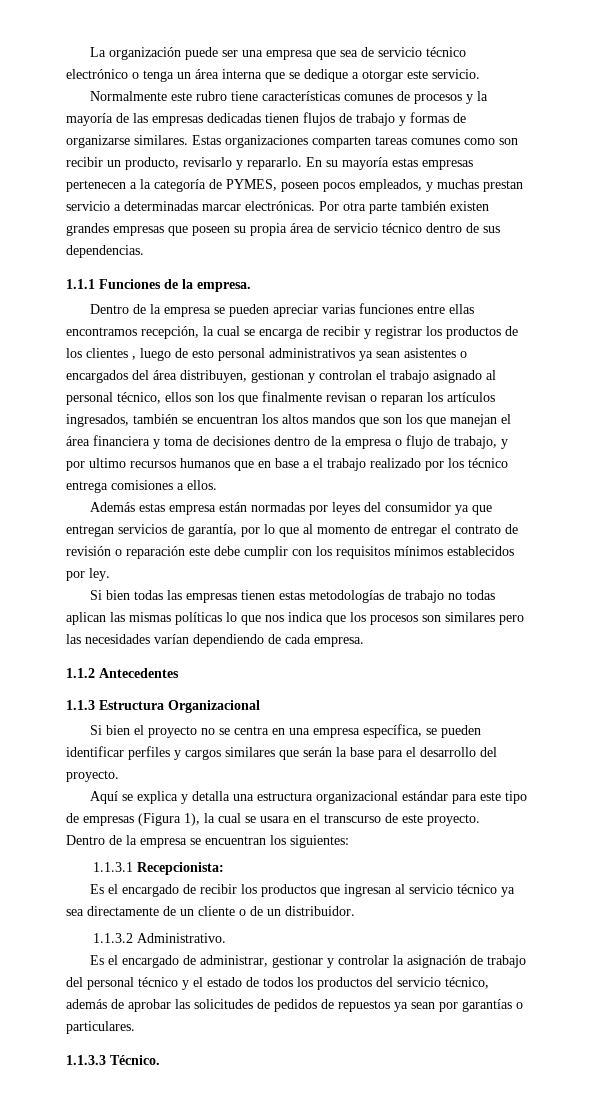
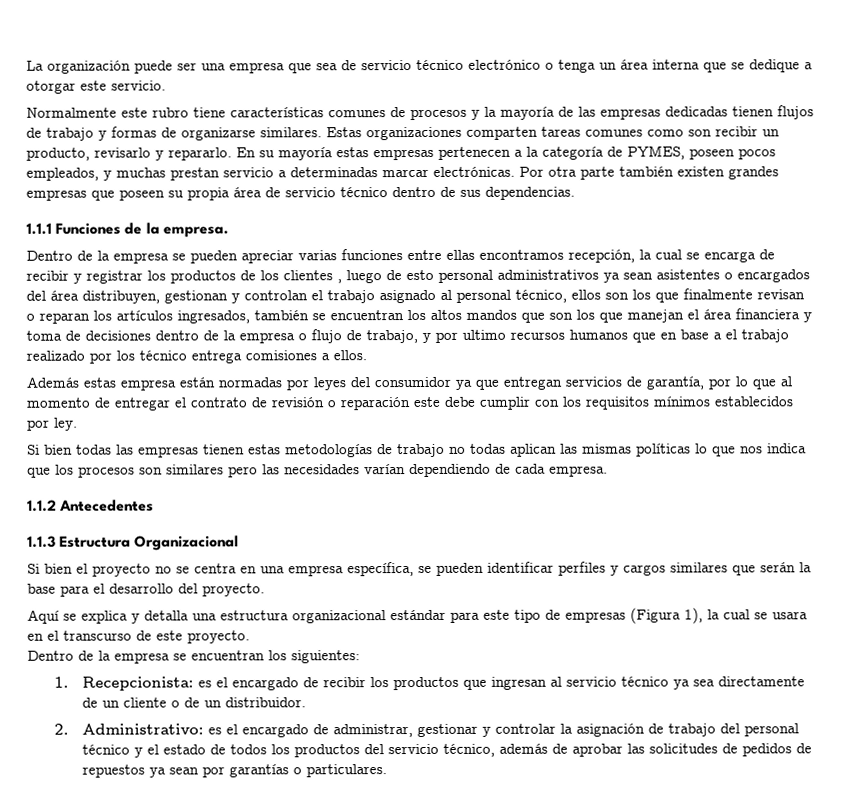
[92,862,133,872] 1.1.3.1 -> [54,676,70,688] 1.
[90,884,105,894] // Es -> [197,680,212,688] es
[92,933,226,943] [90,955,105,965] 1.1.3.2 Administrativo. // Es -> [54,723,222,735] 2. Administrativo: es
[66,1055,160,1065] // 1.1.3.3 Técnico. -> (387, 771) none

